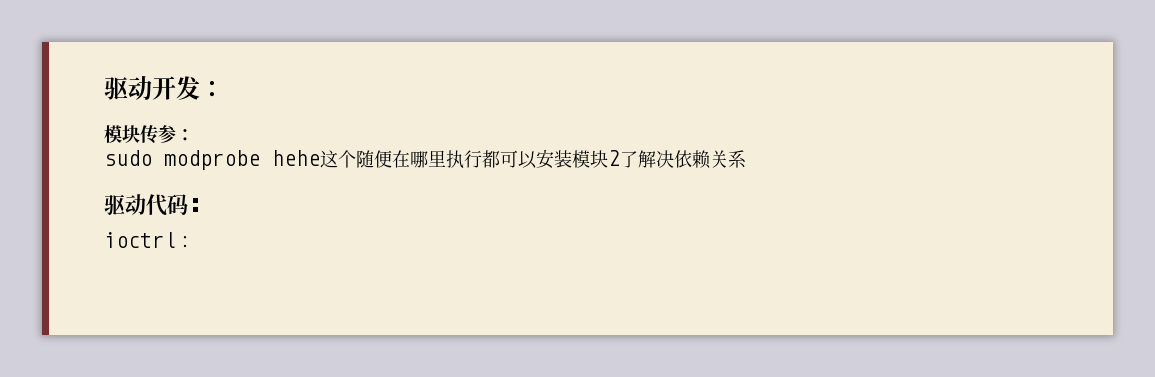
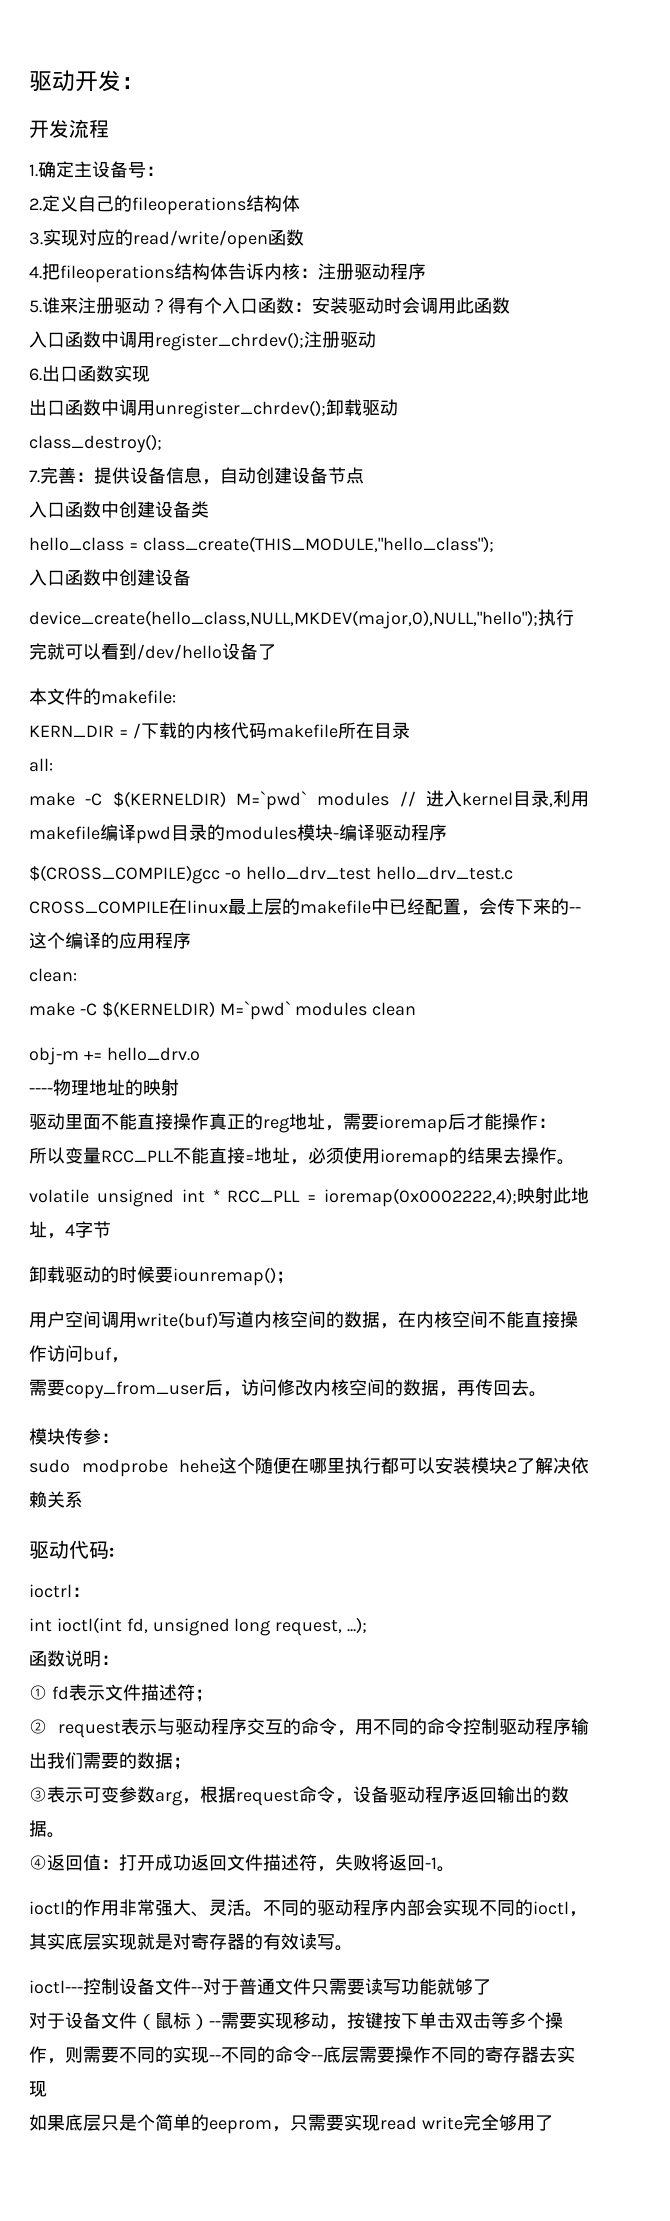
(224, 89) none -> [29,119,109,138] [29,161,164,178] [29,195,300,215] [29,229,304,249] [29,263,426,283] [29,297,510,314] [29,331,376,351] [29,365,150,382] [29,399,398,419] [29,434,162,453] [29,467,364,485] [29,501,209,518] [29,536,494,553] [29,569,191,586] [29,609,574,629] [29,643,276,660] [29,688,176,705] [29,722,410,739] [29,758,53,772] [29,790,589,810] [29,824,447,844] [29,865,513,884] [29,898,581,916] [29,932,191,949] [29,968,77,982] [29,1001,417,1020] [29,1047,200,1065] [29,1079,179,1096] [29,1113,556,1133] [29,1147,575,1167] [29,1187,589,1207] [29,1221,111,1239] [29,1266,294,1286] [29,1311,578,1329] [29,1345,129,1363] [29,1379,547,1399] // 开发流程 // 1.确定主设备号： // 2.定义自己的fileoperations结构体 // 3.实现对应的read/write/open函数 // 4.把fileoperations结构体告诉内核：注册驱动程序 // 5.谁来注册驱动？得有个入口函数：安装驱动时会调用此函数 // 入口函数中调用register_chrdev();注册驱动 // 6.出口函数实现 // 出口函数中调用unregister_chrdev();卸载驱动 // class_destroy(); // 7.完善：提供设备信息，自动创建设备节点 // 入口函数中创建设备类 // hello_class = class_create(THIS_MODULE,"hello_class"); // 入口函数中创建设备 // device_create(hello_class,NULL,MKDEV(major,0),NULL,"hello");执行完就可以看到/dev/hello设备了 // 本文件的makefile: // KERN_DIR = /下载的内核代码makefile所在目录 // all: // make -C $(KERNELDIR) M=`pwd` modules // 进入kernel目录,利用makefile编译pwd目录的modules模块-编译驱动程序 // $(CROSS_COMPILE)gcc -o hello_drv_test hello_drv_test.c CROSS_COMPILE在linux最上层的makefile中已经配置，会传下来的--这个编译的应用程序 // clean: // make -C $(KERNELDIR) M=`pwd` modules clean // obj-m += hello_drv.o // ----物理地址的映射 // 驱动里面不能直接操作真正的reg地址，需要ioremap后才能操作： // 所以变量RCC_PLL不能直接=地址，必须使用ioremap的结果去操作。 // volatile unsigned int * RCC_PLL = ioremap(0x0002222,4);映射此地址，4字节 // 卸载驱动的时候要iounremap()； // 用户空间调用write(buf)写道内核空间的数据，在内核空间不能直接操作访问buf， // 需要copy_from_user后，访问修改内核空间的数据，再传回去。
(194, 242) none -> [29,1617,368,1636] [29,1650,119,1667] [29,1684,213,1702] [29,1718,589,1738] [29,1752,191,1770] [29,1786,569,1806] [29,1820,65,1838] [29,1854,455,1872] [29,1899,587,1917] [29,1933,353,1951] [29,1978,491,1995] [29,2012,563,2030] [29,2046,575,2064] [29,2081,47,2097] [29,2114,553,2134] // int ioctl(int fd, unsigned long request, ...); // 函数说明： // ① fd表示文件描述符； // ② request表示与驱动程序交互的命令，用不同的命令控制驱动程序输出我们需要的数据； // ③表示可变参数arg，根据request命令，设备驱动程序返回输出的数据。 // ④返回值：打开成功返回文件描述符，失败将返回-1。 // ioctl的作用非常强大、灵活。不同的驱动程序内部会实现不同的ioctl，其实底层实现就是对寄存器的有效读写。 // ioctl---控制设备文件--对于普通文件只需要读写功能就够了 // 对于设备文件（鼠标）--需要实现移动，按键按下单击双击等多个操作，则需要不同的实现--不同的命令--底层需要操作不同的寄存器去实现 // 如果底层只是个简单的eeprom，只需要实现read write完全够用了

